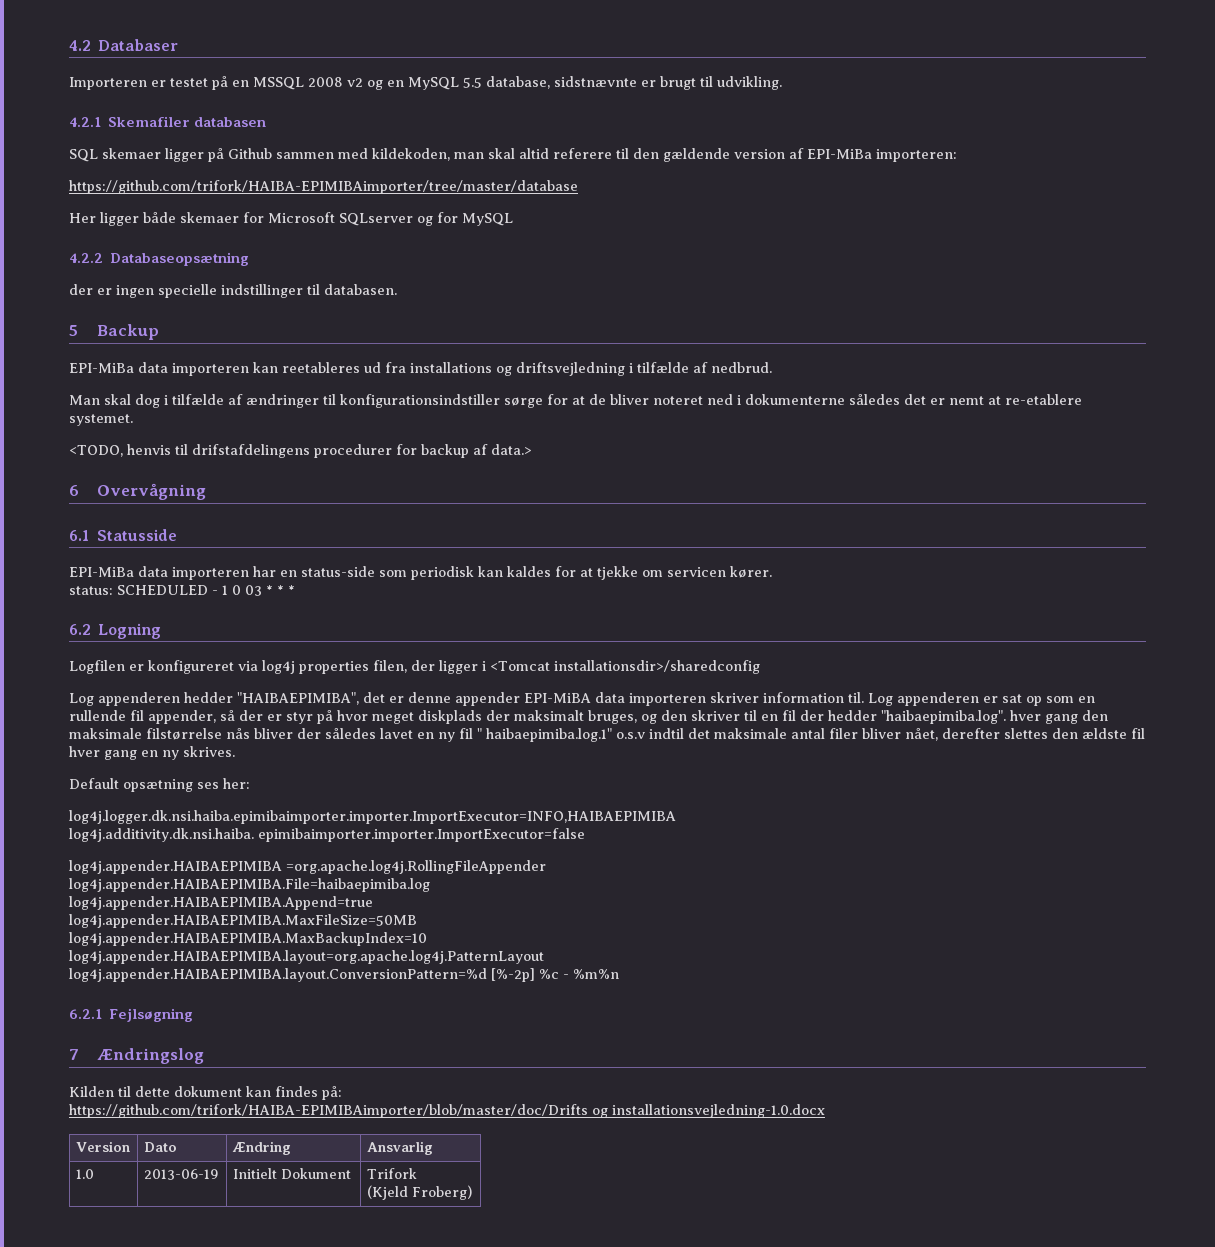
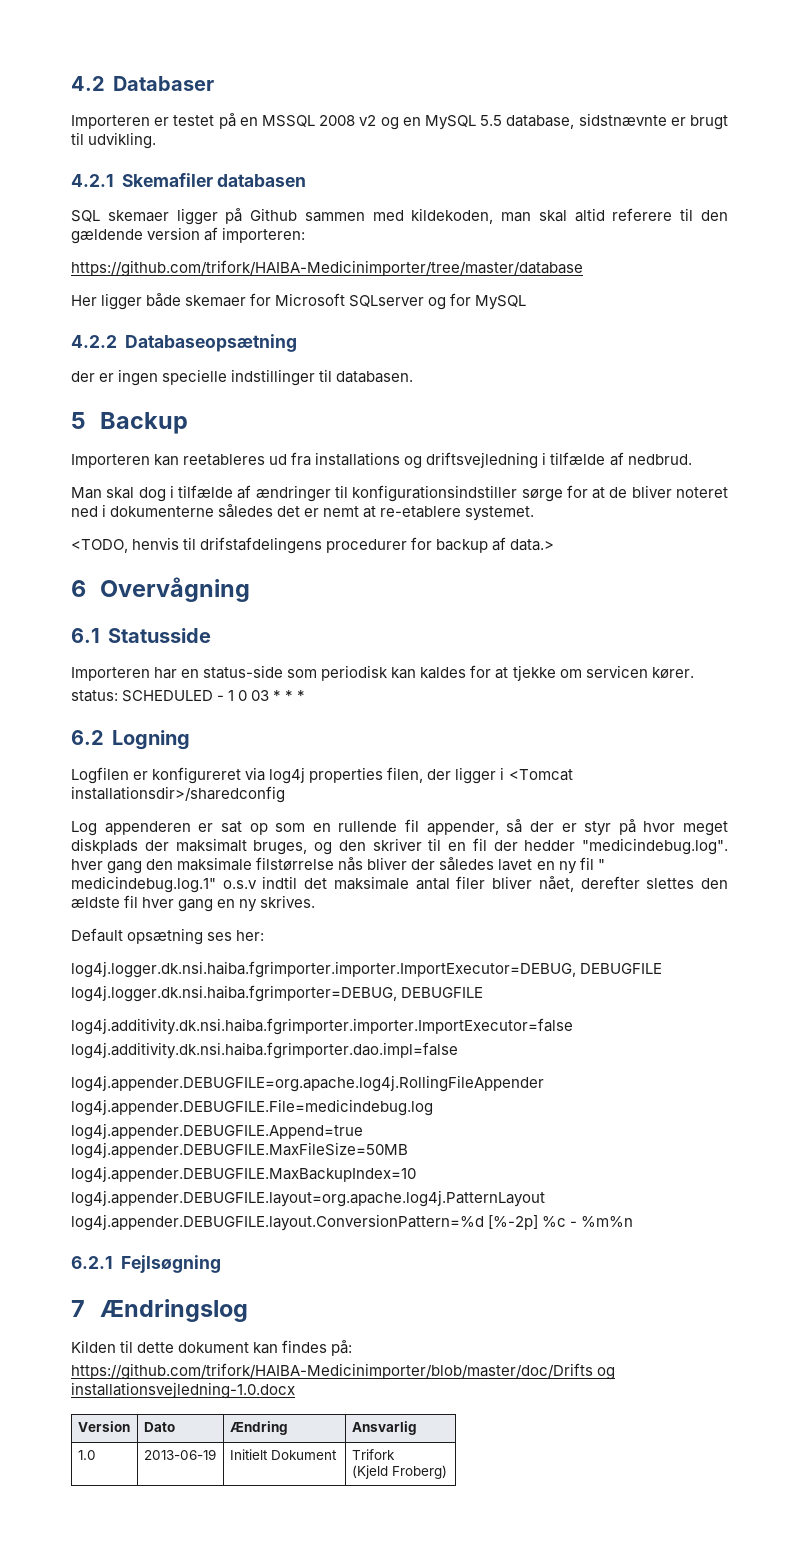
[807,149,872,159] EPI-MiBa -> (219, 234) none
[69,180,578,194] https://github.com/trifork/HAIBA-EPIMIBAimporter/tree/master/database -> [71,260,583,277] https://github.com/trifork/HAIBA-Medicinimporter/tree/master/database
[69,362,249,376] EPI-MiBa data importeren -> [71,454,150,468] Importeren
[69,566,249,580] EPI-MiBa data importeren -> [71,667,150,681] Importeren
[184,692,979,706] hedder "HAIBAEPIMIBA", det er denne appender EPI-MiBA data importeren skriver information til. Log appenderen -> (191, 828) none
[881,710,1006,724] "haibaepimiba.log". -> [582,838,728,855] "medicindebug.log".
[486,728,612,742] haibaepimiba.log.1" -> [71,876,216,893] medicindebug.log.1"
[69,810,676,824] [69,828,585,842] [69,860,546,874] [69,878,430,892] [69,896,373,910] [69,914,417,928] [69,932,427,946] [69,950,544,964] [69,968,487,982] log4j.logger.dk.nsi.haiba.epimibaimporter.importer.ImportExecutor=INFO,HAIBAEPIMIBA // log4j.additivity.dk.nsi.haiba. epimibaimporter.importer.ImportExecutor=false // log4j.appender.HAIBAEPIMIBA =org.apache.log4j.RollingFileAppender // log4j.appender.HAIBAEPIMIBA.File=haibaepimiba.log // log4j.appender.HAIBAEPIMIBA.Append=true // log4j.appender.HAIBAEPIMIBA.MaxFileSize=50MB // log4j.appender.HAIBAEPIMIBA.MaxBackupIndex=10 // log4j.appender.HAIBAEPIMIBA.layout=org.apache.log4j.PatternLayout // log4j.appender.HAIBAEPIMIBA.layout.ConversionPattern=%d -> [71,961,663,978] [71,985,484,1002] [71,1018,573,1035] [71,1042,458,1059] [71,1075,544,1092] [71,1099,433,1116] [71,1123,363,1140] [71,1142,408,1159] [71,1166,416,1183] [71,1190,545,1207] [71,1214,484,1231] log4j.logger.dk.nsi.haiba.fgrimporter.importer.ImportExecutor=DEBUG, DEBUGFILE // log4j.logger.dk.nsi.haiba.fgrimporter=DEBUG, DEBUGFILE // log4j.additivity.dk.nsi.haiba.fgrimporter.importer.ImportExecutor=false // log4j.additivity.dk.nsi.haiba.fgrimporter.dao.impl=false // log4j.appender.DEBUGFILE=org.apache.log4j.RollingFileAppender // log4j.appender.DEBUGFILE.File=medicindebug.log // log4j.appender.DEBUGFILE.Append=true // log4j.appender.DEBUGFILE.MaxFileSize=50MB // log4j.appender.DEBUGFILE.MaxBackupIndex=10 // log4j.appender.DEBUGFILE.layout=org.apache.log4j.PatternLayout // log4j.appender.DEBUGFILE.layout.ConversionPattern=%d
[69,1104,588,1118] https://github.com/trifork/HAIBA-EPIMIBAimporter/blob/master/doc/Drifts -> [71,1363,593,1380] https://github.com/trifork/HAIBA-Medicinimporter/blob/master/doc/Drifts

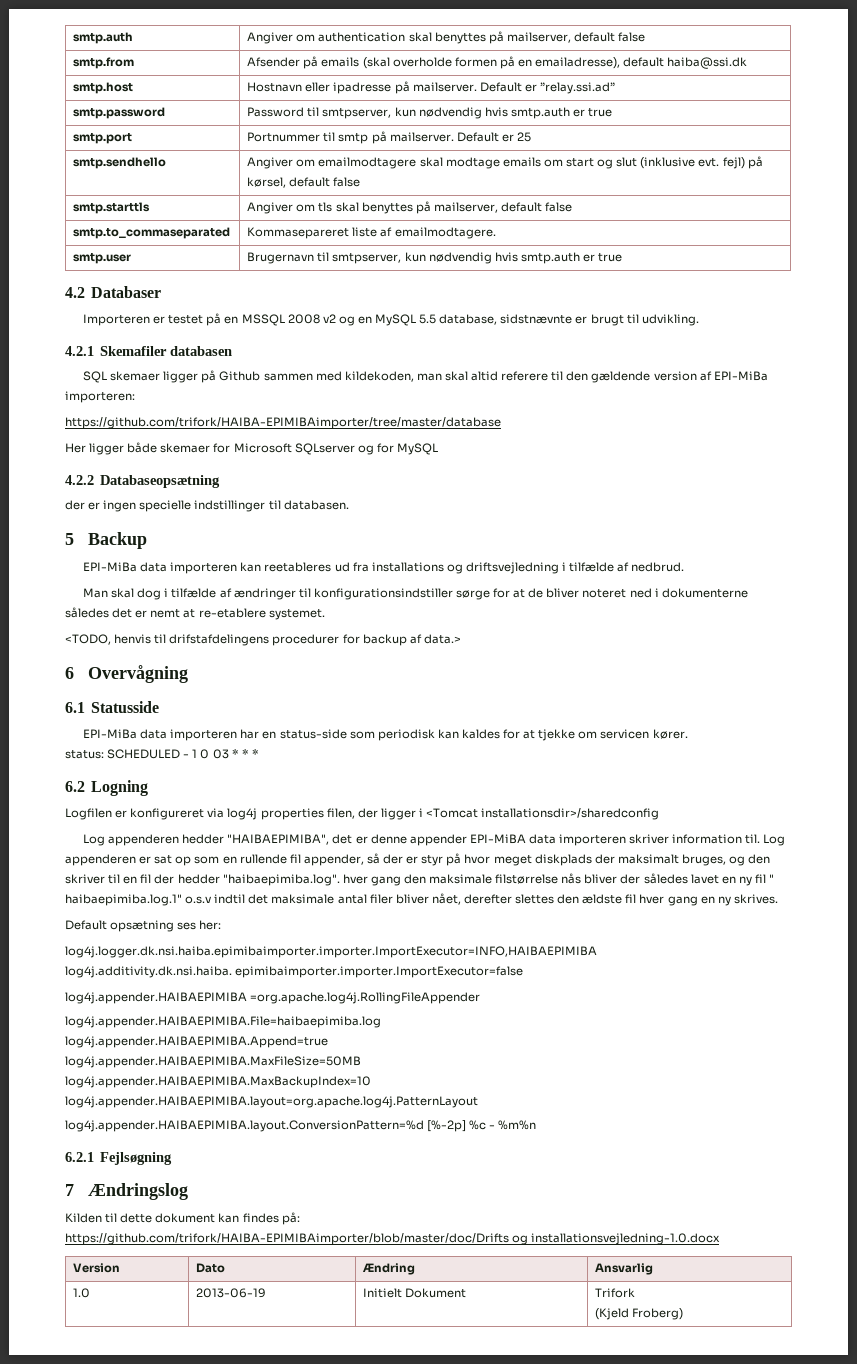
(71, 83) none -> [73,32,134,44] [247,31,646,44] [73,57,135,69] [247,56,748,69] [73,82,134,94] [247,81,615,94] [73,107,166,119] [247,107,613,119] [73,133,133,144] [247,131,531,144] [73,157,167,169] [247,156,763,169] [247,177,361,188] [73,202,151,214] [247,201,573,214] [73,227,231,239] [247,227,496,239] [73,253,132,264] [247,252,623,264] smtp.auth | Angiver om authentication skal benyttes på mailserver, default false // smtp.from | Afsender på emails (skal overholde formen på en emailadresse), default haiba@ssi.dk // smtp.host | Hostnavn eller ipadresse på mailserver. Default er ”relay.ssi.ad” // smtp.password | Password til smtpserver, kun nødvendig hvis smtp.auth er true // smtp.port | Portnummer til smtp på mailserver. Default er 25 // smtp.sendhello | Angiver om emailmodtagere skal modtage emails om start og slut (inklusive evt. fejl) på kørsel, default false // smtp.starttls | Angiver om tls skal benyttes på mailserver, default false // smtp.to_commaseparated | Kommasepareret liste af emailmodtagere. // smtp.user | Brugernavn til smtpserver, kun nødvendig hvis smtp.auth er true //
(219, 234) none -> [713,371,768,381] EPI-MiBa
[71,260,583,277] https://github.com/trifork/HAIBA-Medicinimporter/tree/master/database -> [65,417,501,429] https://github.com/trifork/HAIBA-EPIMIBAimporter/tree/master/database
[71,454,150,468] Importeren -> [82,562,238,574] EPI-MiBa data importeren
[71,667,150,681] Importeren -> [82,729,238,741] EPI-MiBa data importeren
(191, 828) none -> [182,834,786,846] [65,854,136,866] hedder "HAIBAEPIMIBA", det er denne appender EPI-MiBA data importeren skriver information til. Log appenderen
[582,838,728,855] "medicindebug.log". -> [222,874,340,886] "haibaepimiba.log".
[71,876,216,893] medicindebug.log.1" -> [65,894,182,906] haibaepimiba.log.1"
[71,961,663,978] [71,985,484,1002] [71,1018,573,1035] [71,1042,458,1059] [71,1075,544,1092] [71,1099,433,1116] [71,1123,363,1140] [71,1142,408,1159] [71,1166,416,1183] [71,1190,545,1207] [71,1214,484,1231] log4j.logger.dk.nsi.haiba.fgrimporter.importer.ImportExecutor=DEBUG, DEBUGFILE // log4j.logger.dk.nsi.haiba.fgrimporter=DEBUG, DEBUGFILE // log4j.additivity.dk.nsi.haiba.fgrimporter.importer.ImportExecutor=false // log4j.additivity.dk.nsi.haiba.fgrimporter.dao.impl=false // log4j.appender.DEBUGFILE=org.apache.log4j.RollingFileAppender // log4j.appender.DEBUGFILE.File=medicindebug.log // log4j.appender.DEBUGFILE.Append=true // log4j.appender.DEBUGFILE.MaxFileSize=50MB // log4j.appender.DEBUGFILE.MaxBackupIndex=10 // log4j.appender.DEBUGFILE.layout=org.apache.log4j.PatternLayout // log4j.appender.DEBUGFILE.layout.ConversionPattern=%d -> [65,946,597,958] [65,966,524,978] [65,992,481,1004] [65,1016,381,1028] [65,1036,328,1048] [65,1056,361,1068] [65,1076,371,1088] [65,1096,478,1108] [65,1120,424,1132] log4j.logger.dk.nsi.haiba.epimibaimporter.importer.ImportExecutor=INFO,HAIBAEPIMIBA // log4j.additivity.dk.nsi.haiba. epimibaimporter.importer.ImportExecutor=false // log4j.appender.HAIBAEPIMIBA =org.apache.log4j.RollingFileAppender // log4j.appender.HAIBAEPIMIBA.File=haibaepimiba.log // log4j.appender.HAIBAEPIMIBA.Append=true // log4j.appender.HAIBAEPIMIBA.MaxFileSize=50MB // log4j.appender.HAIBAEPIMIBA.MaxBackupIndex=10 // log4j.appender.HAIBAEPIMIBA.layout=org.apache.log4j.PatternLayout // log4j.appender.HAIBAEPIMIBA.layout.ConversionPattern=%d
[71,1363,593,1380] https://github.com/trifork/HAIBA-Medicinimporter/blob/master/doc/Drifts -> [65,1233,509,1245] https://github.com/trifork/HAIBA-EPIMIBAimporter/blob/master/doc/Drifts

